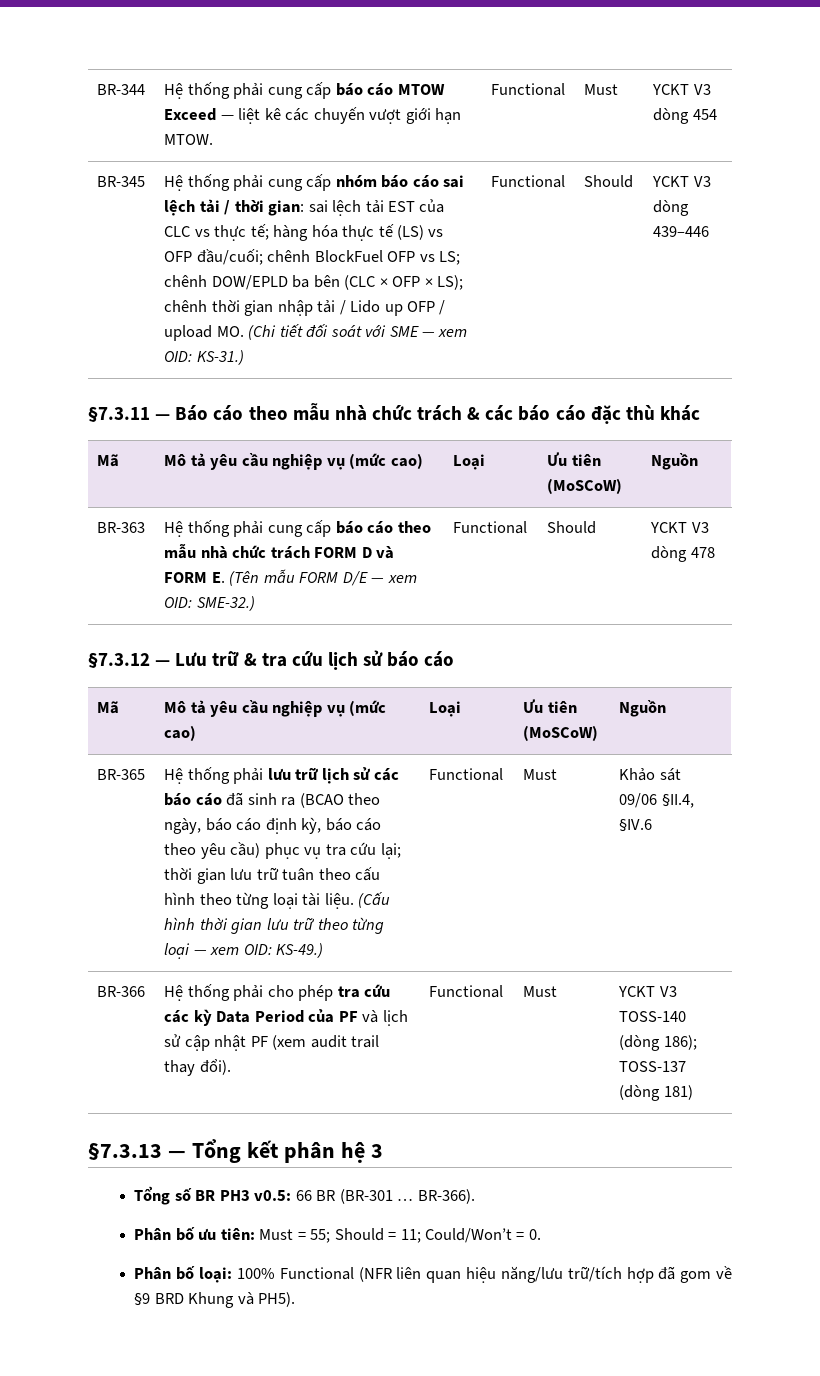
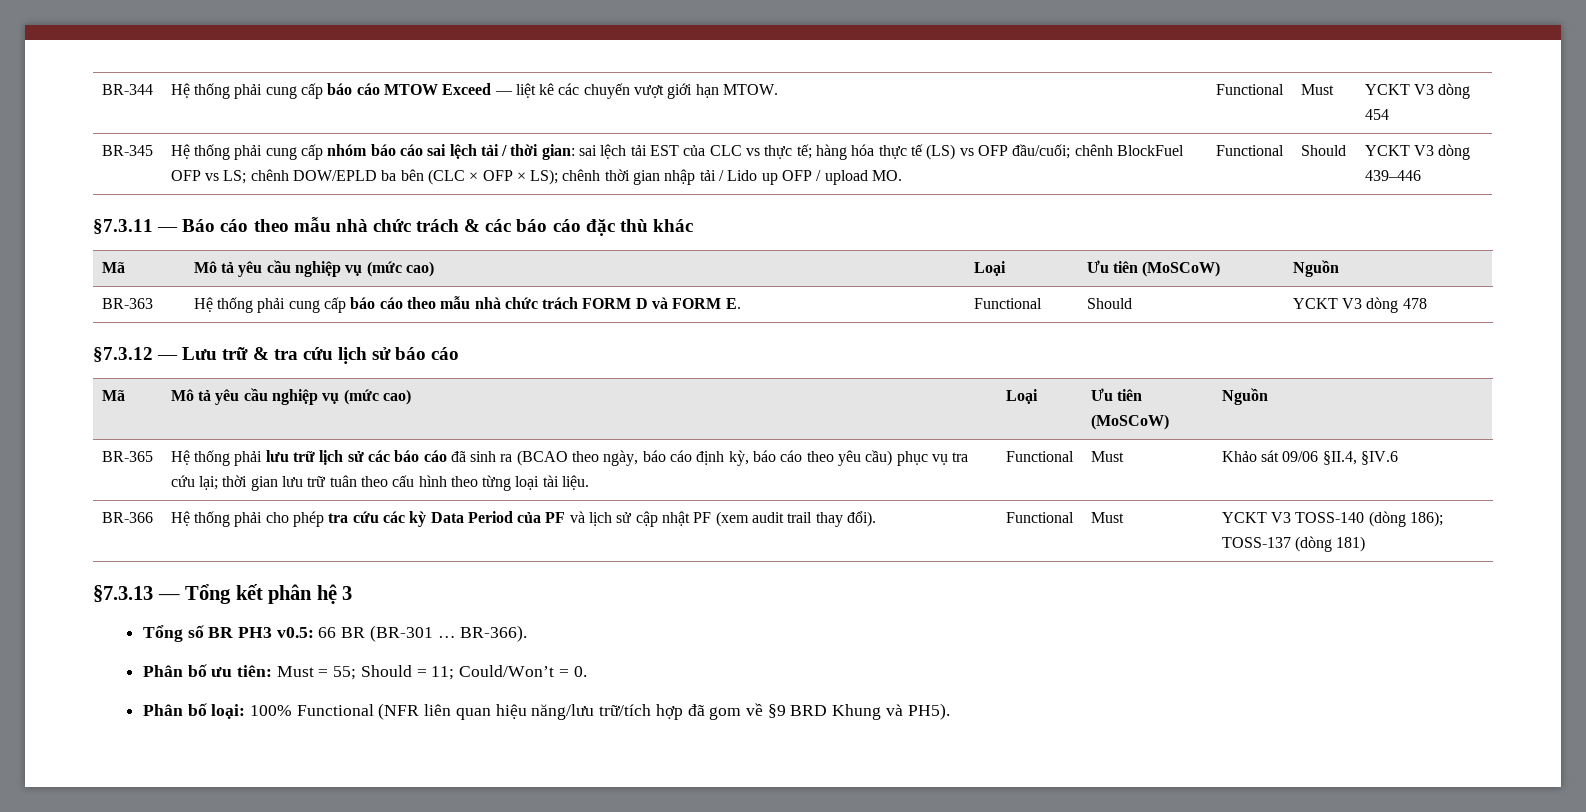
[248,324,468,340] [164,350,244,365] (Chi tiết đối soát với SME — xem OID: KS-31.) -> (902, 175) none
[229,569,417,586] [164,596,255,611] (Tên mẫu FORM D/E — xem OID: SME-32.) -> (741, 303) none
[358,892,391,908] [164,917,385,934] [164,943,324,959] (Cấu hình thời gian lưu trữ theo từng loại — xem OID: KS-49.) -> (590, 482) none

